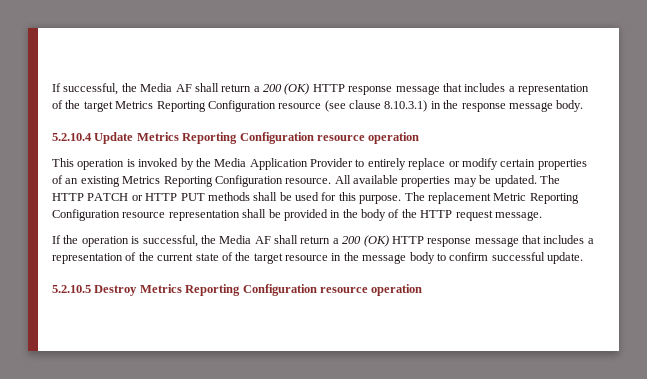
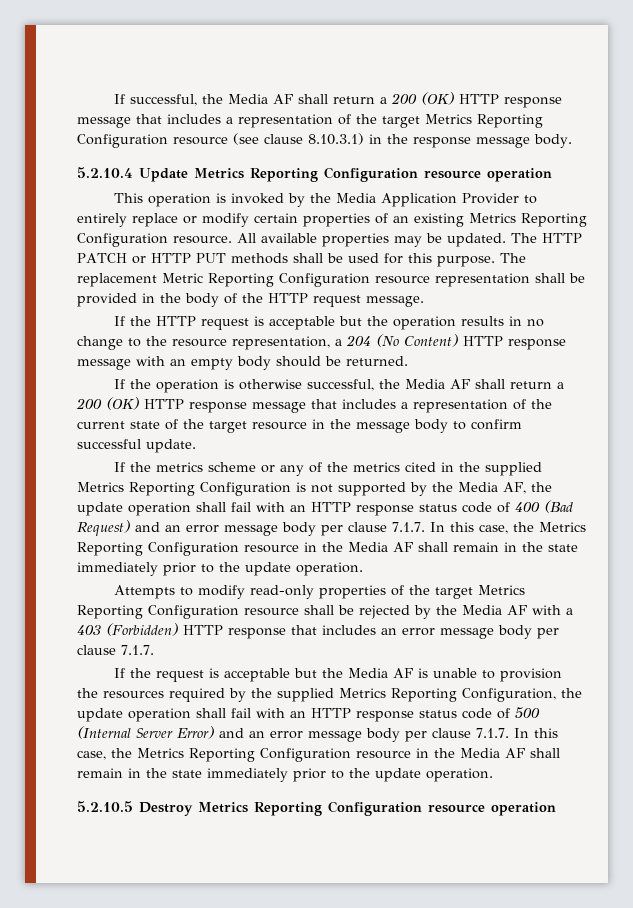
(542, 216) none -> [114,316,545,330] [77,334,566,350] [77,356,408,370] // If the HTTP request is acceptable but the operation results in no change to the resource representation, a 204 (No Content) HTTP response message with an empty body should be returned.
(140, 240) none -> [239,379,303,390] otherwise
(583, 258) none -> [114,462,543,476] [77,482,552,496] [77,500,573,516] [77,520,586,536] [77,542,578,556] [77,562,363,576] [114,585,526,599] [77,605,573,619] [77,623,559,639] [77,645,154,655] [114,668,563,682] [77,688,582,702] [77,707,540,722] [77,726,558,742] [77,748,560,762] [77,768,493,782] // If the metrics scheme or any of the metrics cited in the supplied Metrics Reporting Configuration is not supported by the Media AF, the update operation shall fail with an HTTP response status code of 400 (Bad Request) and an error message body per clause 7.1.7. In this case, the Metrics Reporting Configuration resource in the Media AF shall remain in the state immediately prior to the update operation. // Attempts to modify read-only properties of the target Metrics Reporting Configuration resource shall be rejected by the Media AF with a 403 (Forbidden) HTTP response that includes an error message body per clause 7.1.7. // If the request is acceptable but the Media AF is unable to provision the resources required by the supplied Metrics Reporting Configuration, the update operation shall fail with an HTTP response status code of 500 (Internal Server Error) and an error message body per clause 7.1.7. In this case, the Metrics Reporting Configuration resource in the Media AF shall remain in the state immediately prior to the update operation.

